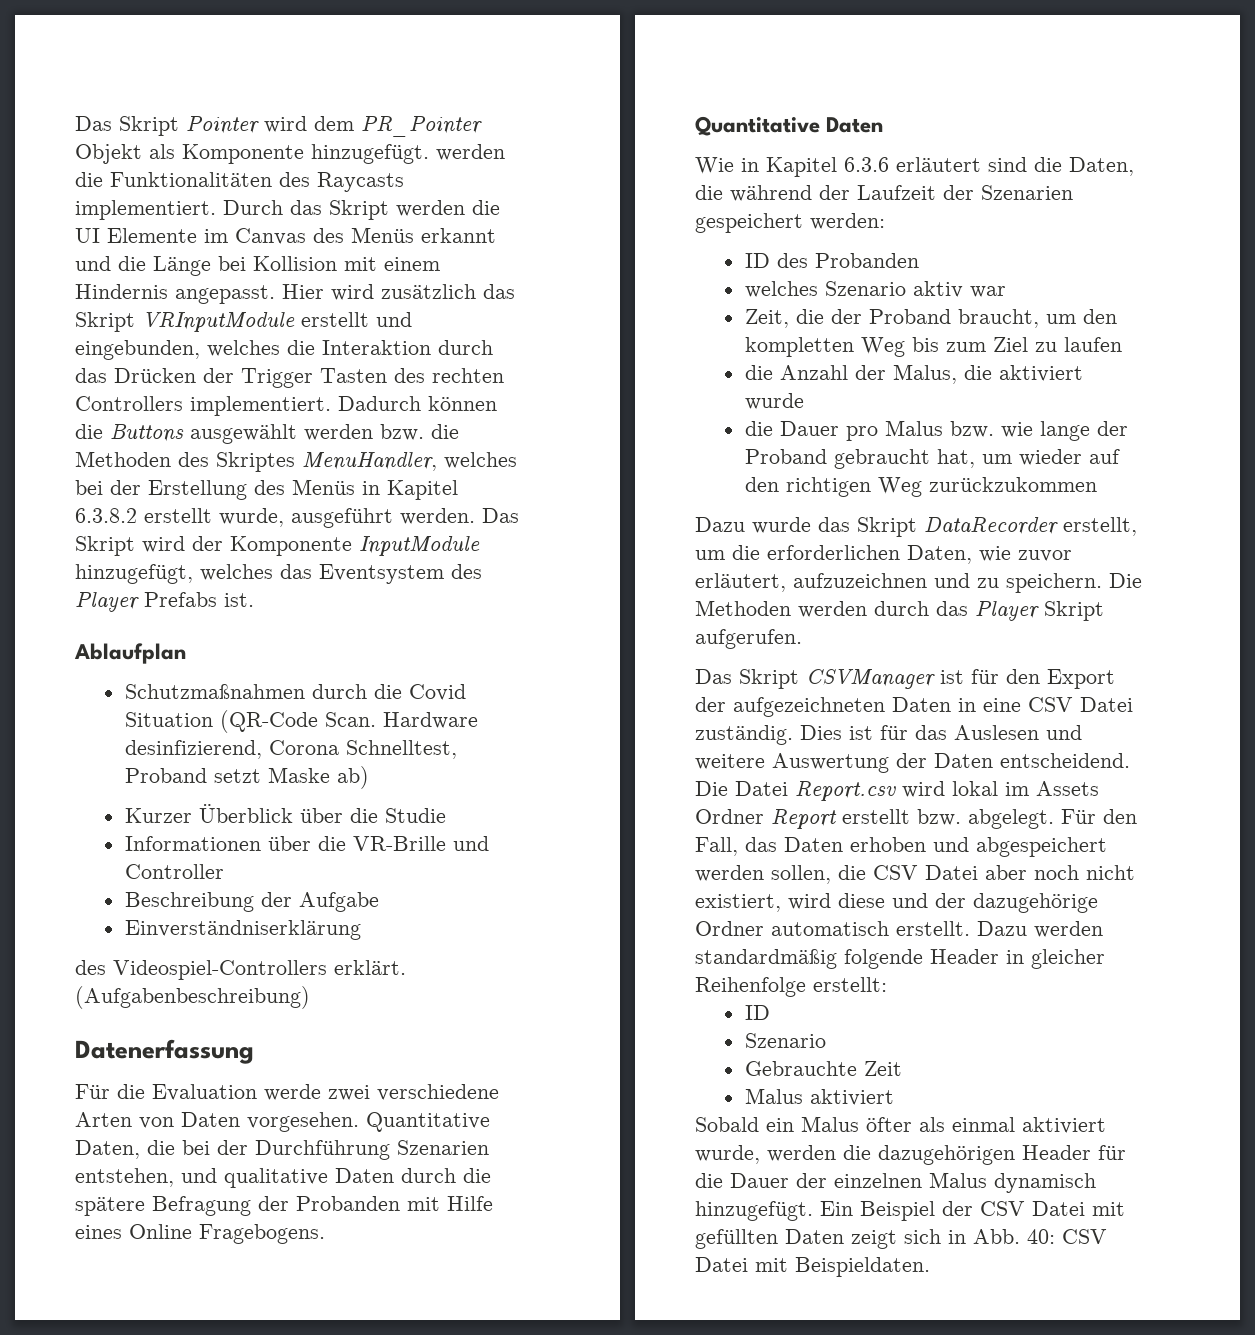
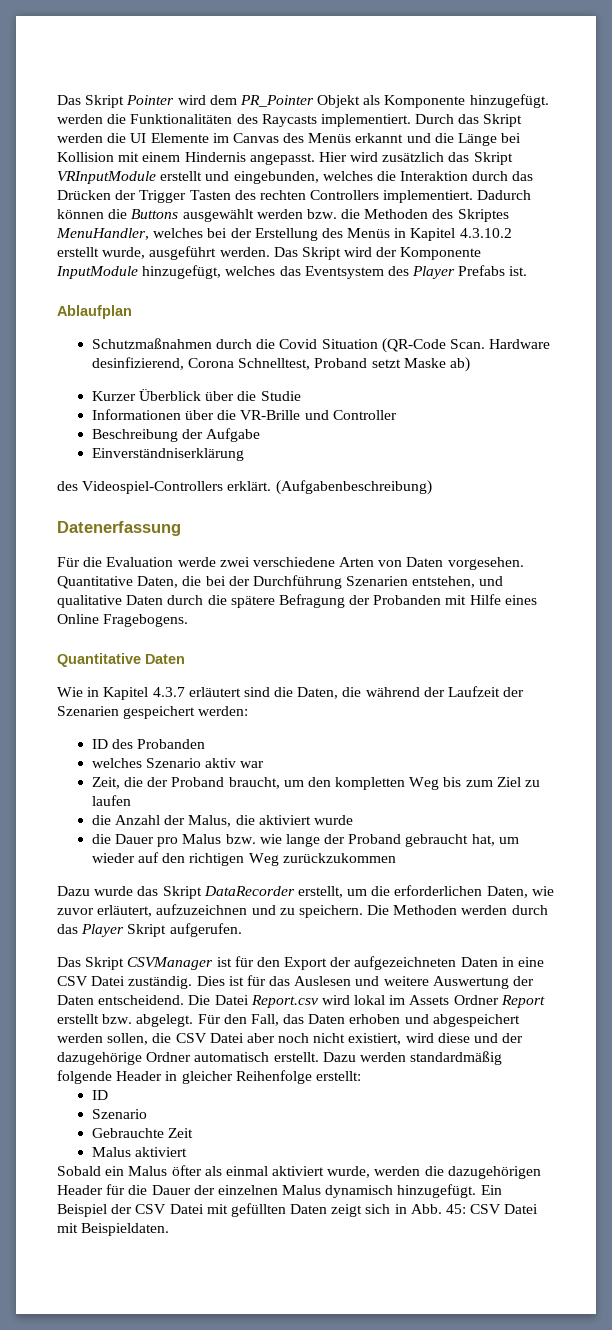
[75,508,137,523] 6.3.8.2 -> [459,228,512,238] 4.3.10.2
[844,157,889,172] 6.3.6 -> [152,687,185,697] 4.3.7
[1027,1229,1055,1244] 40: -> [446,1204,467,1214] 45:

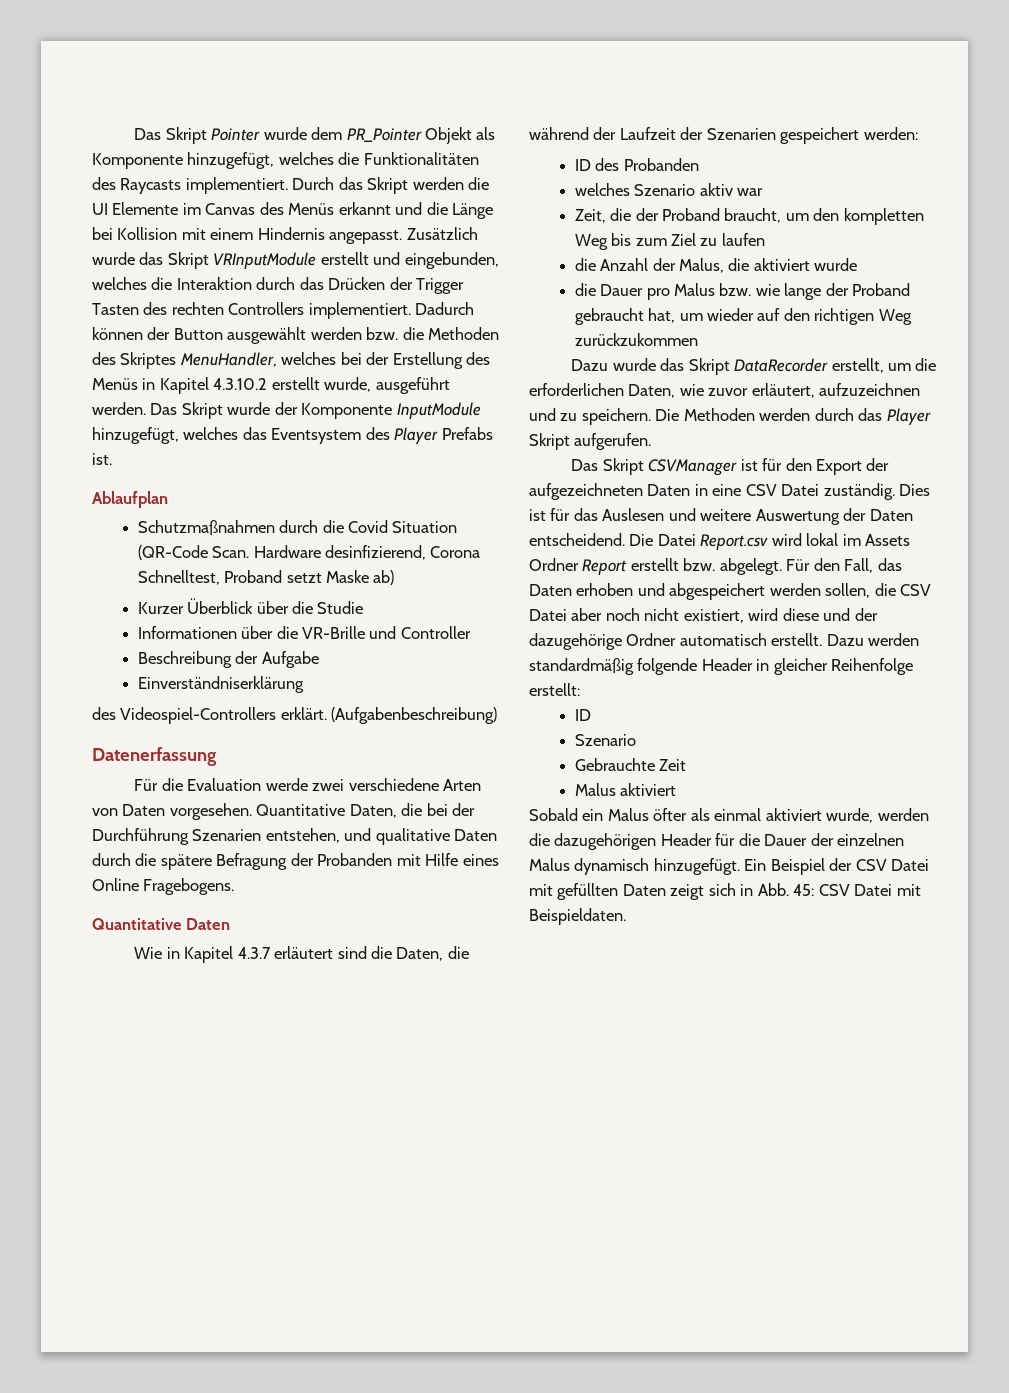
[177,95,206,105] wird -> [263,127,307,140] wurde
[469,94,549,108] [57,114,103,124] hinzugefügt. werden -> [187,152,334,169] hinzugefügt, welches
[318,152,445,162] Hier wird zusätzlich -> [406,227,478,240] [92,252,135,265] Zusätzlich wurde
[108,209,179,219] die Buttons -> [147,327,223,340] der Button
[344,247,373,257] wird -> [227,402,271,415] wurde

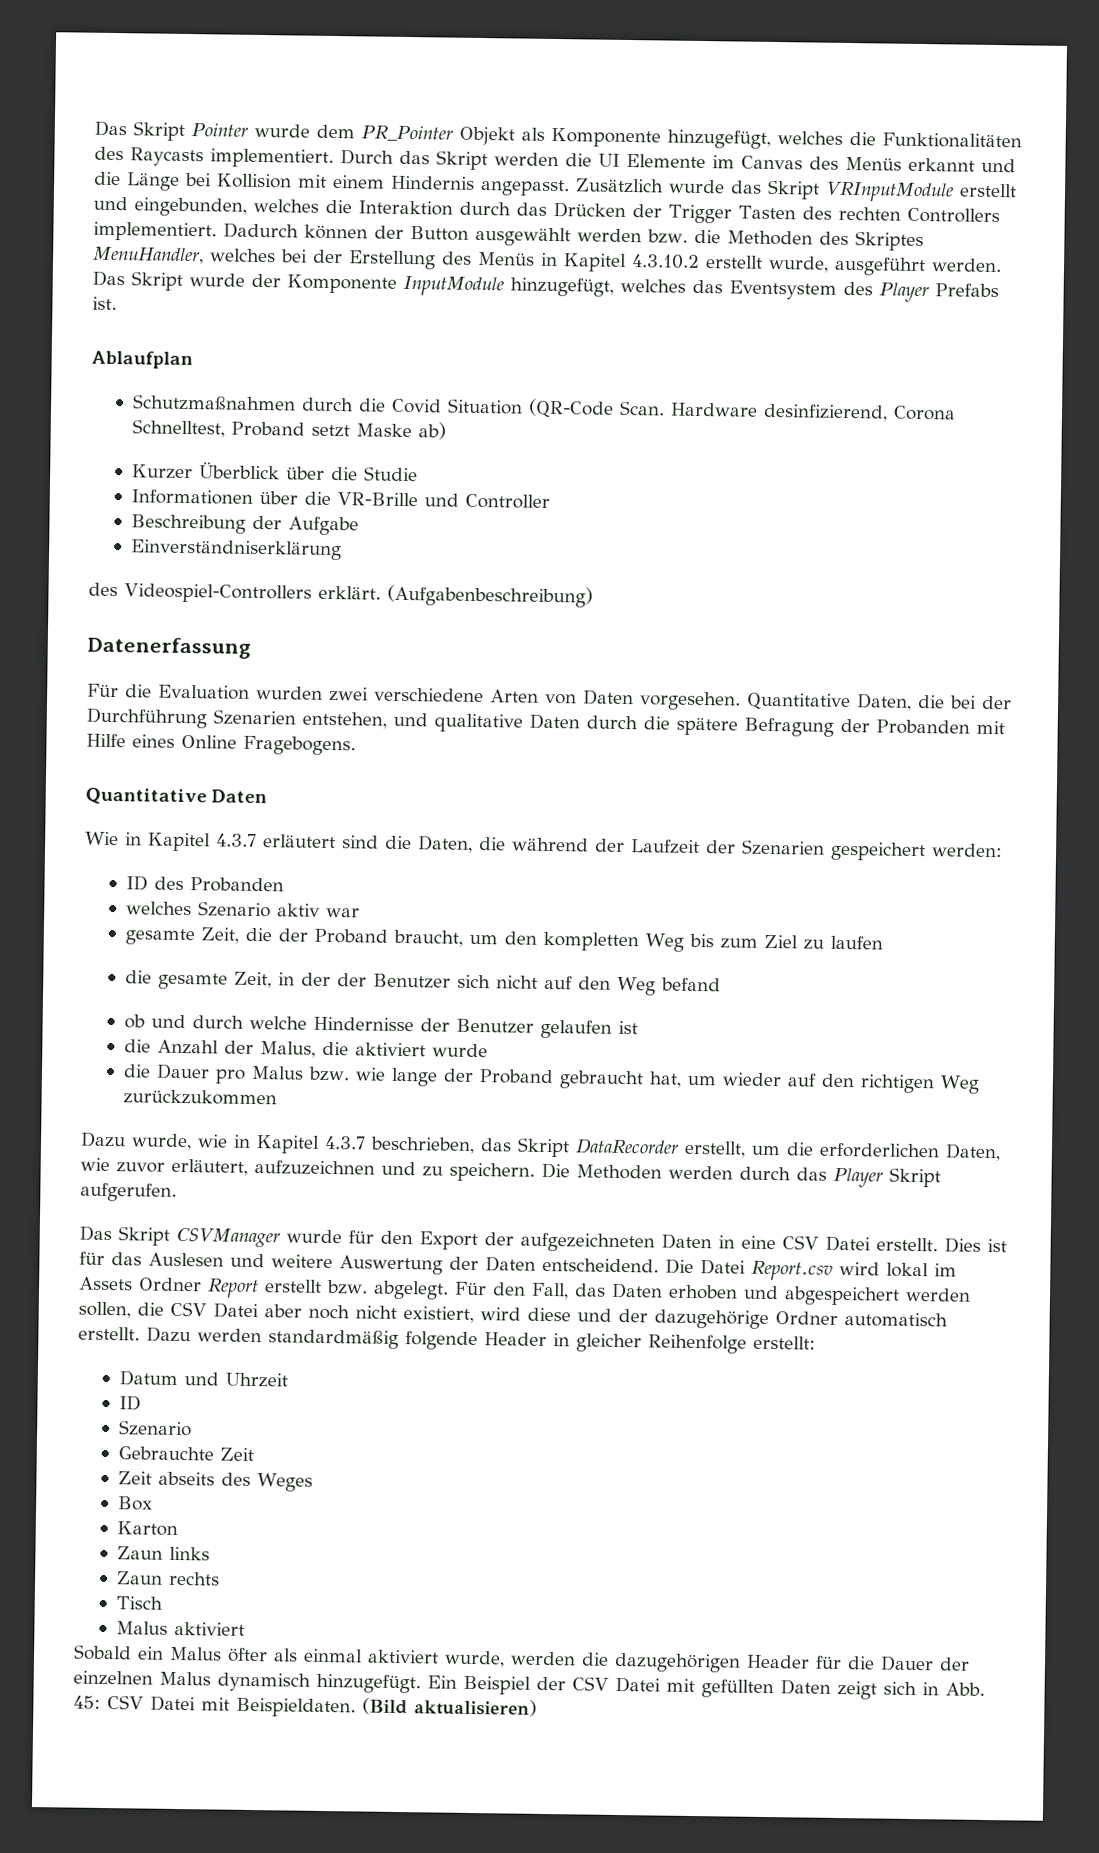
[265,778,308,791] werde -> [256,685,323,700] wurden
(764, 192) none -> [124,928,195,946] gesamte
(765, 239) none -> [124,970,721,996] [123,1014,638,1039] // die gesamte Zeit, in der der Benutzer sich nicht auf den Weg befand // ob und durch welche Hindernisse der Benutzer gelaufen ist
[612,358,656,371] wurde -> [131,1133,475,1154] wurde, wie in Kapitel 4.3.7 beschrieben,
[740,459,758,471] ist -> [286,1229,342,1244] wurde
[823,483,895,500] zuständig. -> [876,1237,938,1252] erstellt.
(580, 689) none -> [118,1370,288,1388] // Datum und Uhrzeit
(687, 765) none -> [117,1471,313,1492] [117,1496,153,1511] [116,1521,178,1536] [116,1546,210,1561] [116,1571,220,1586] [115,1596,163,1610] // Zeit abseits des Weges // Box // Karton // Zaun links // Zaun rechts // Tisch
(626, 916) none -> [362,1697,537,1717] (Bild aktualisieren)

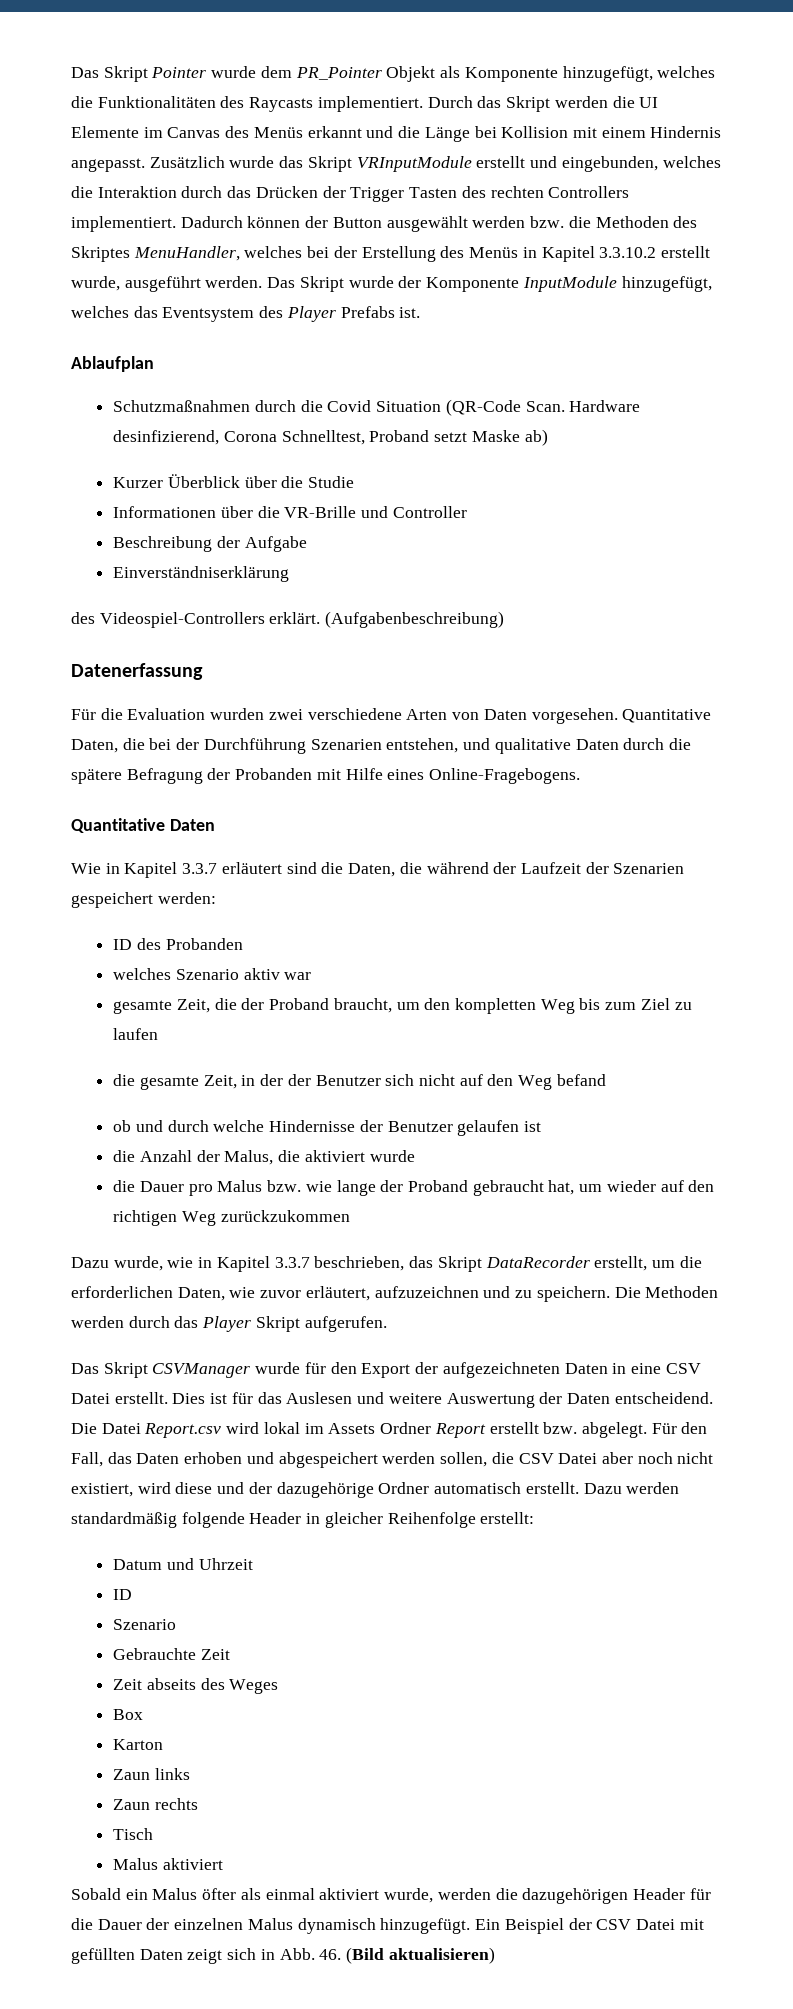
[630,254,700,269] 4.3.10.2 -> [599,247,657,258] 3.3.10.2
[181,734,356,756] Online Fragebogens. -> [429,768,581,784] Online-Fragebogens.
[216,833,257,847] 4.3.7 -> [182,863,218,874] 3.3.7
[324,1135,366,1150] 4.3.7 -> [274,1257,310,1268] 3.3.7
[73,1695,356,1718] 45: CSV Datei mit Beispieldaten. -> [319,1949,342,1960] 46.

